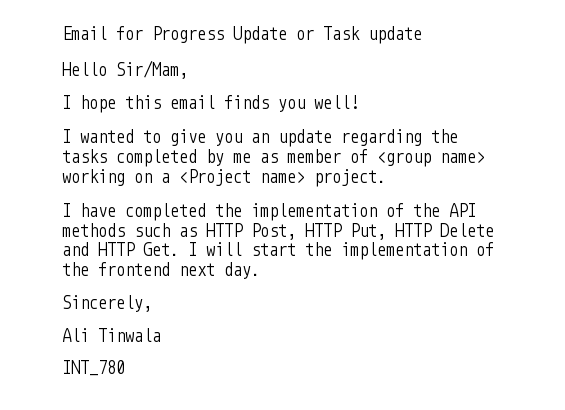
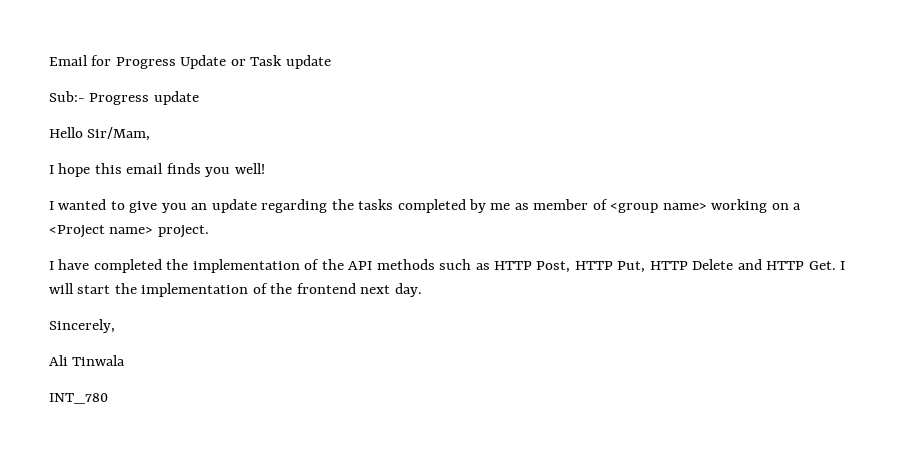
(422, 35) none -> [49,91,199,105] // Sub:- Progress update

